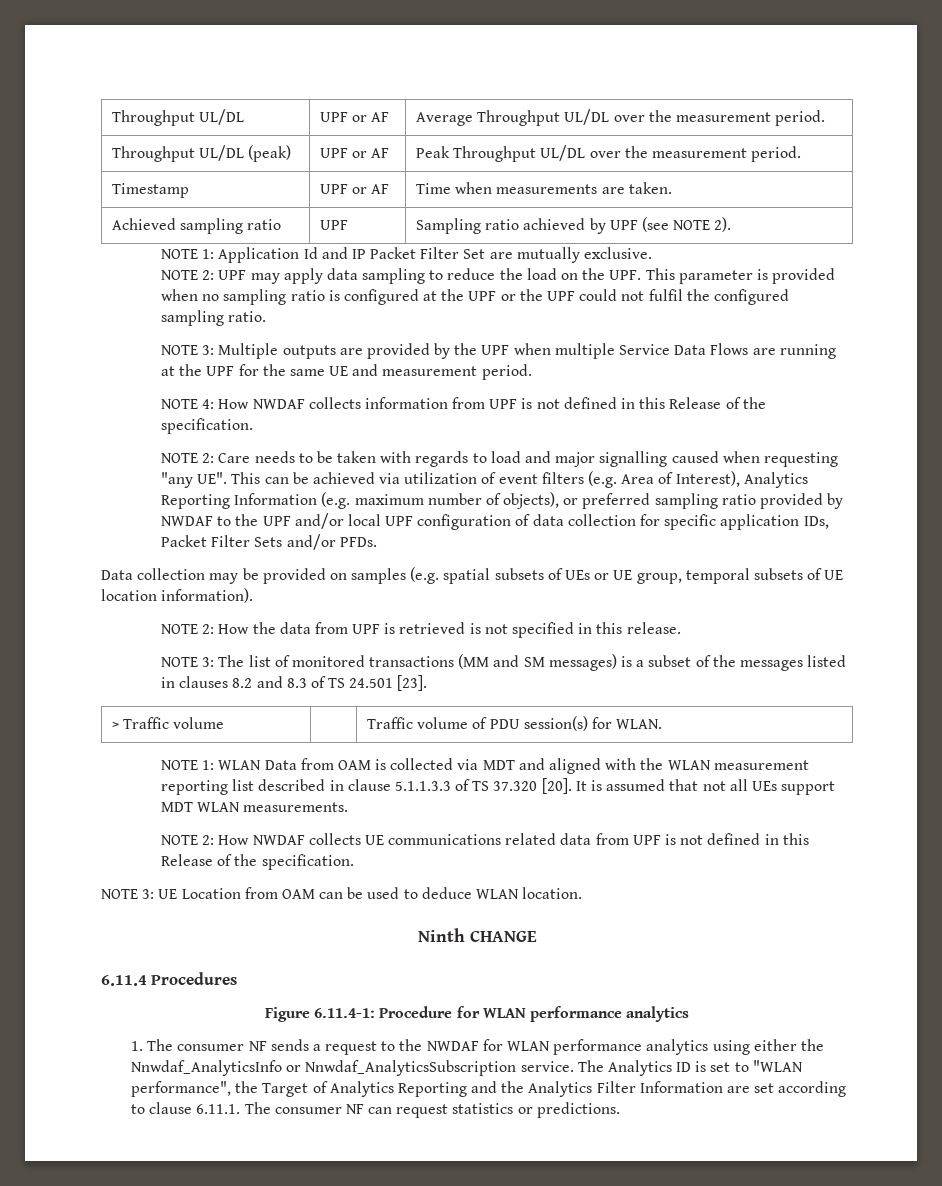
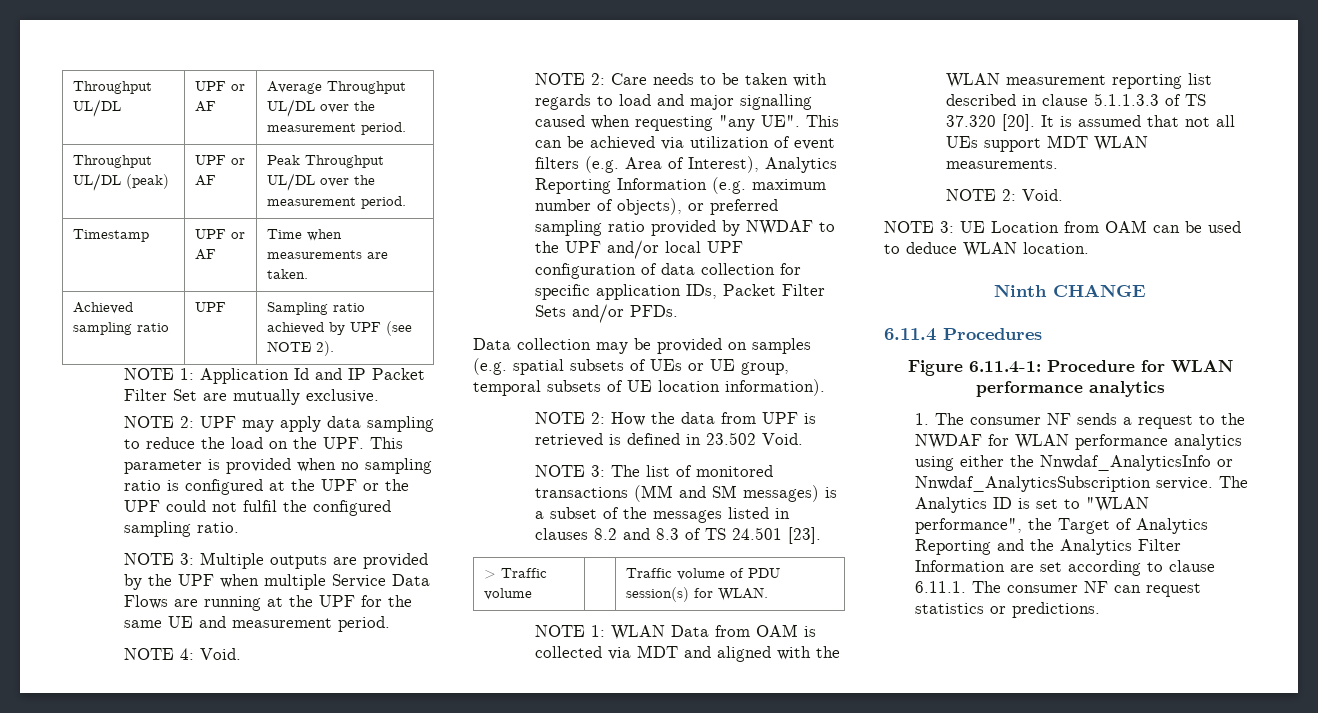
[218,397,766,409] [160,418,253,434] How NWDAF collects information from UPF is not defined in this Release of the specification. -> [199,648,241,660] Void.
[484,622,681,638] not specified in this release. -> [626,432,803,445] defined in 23.502 Void.
[218,833,809,845] [160,854,354,870] How NWDAF collects UE communications related data from UPF is not defined in this Release of the specification. -> [1021,189,1063,201] Void.

